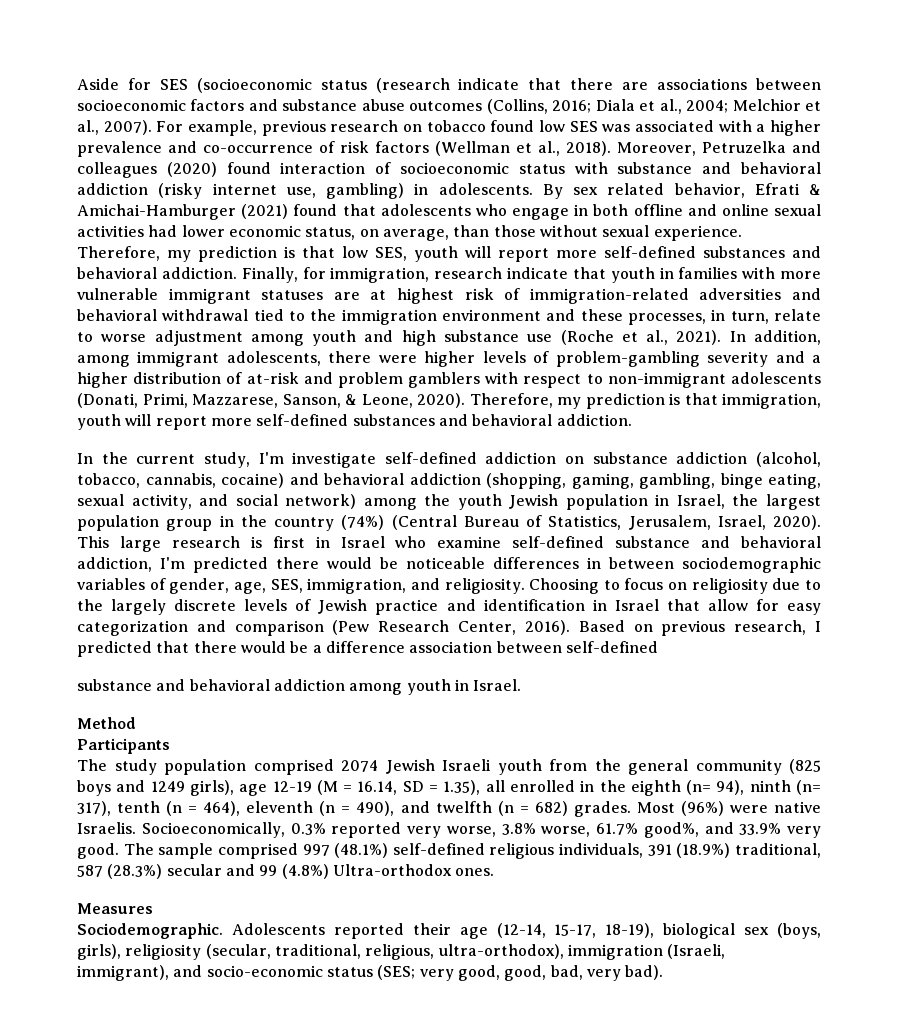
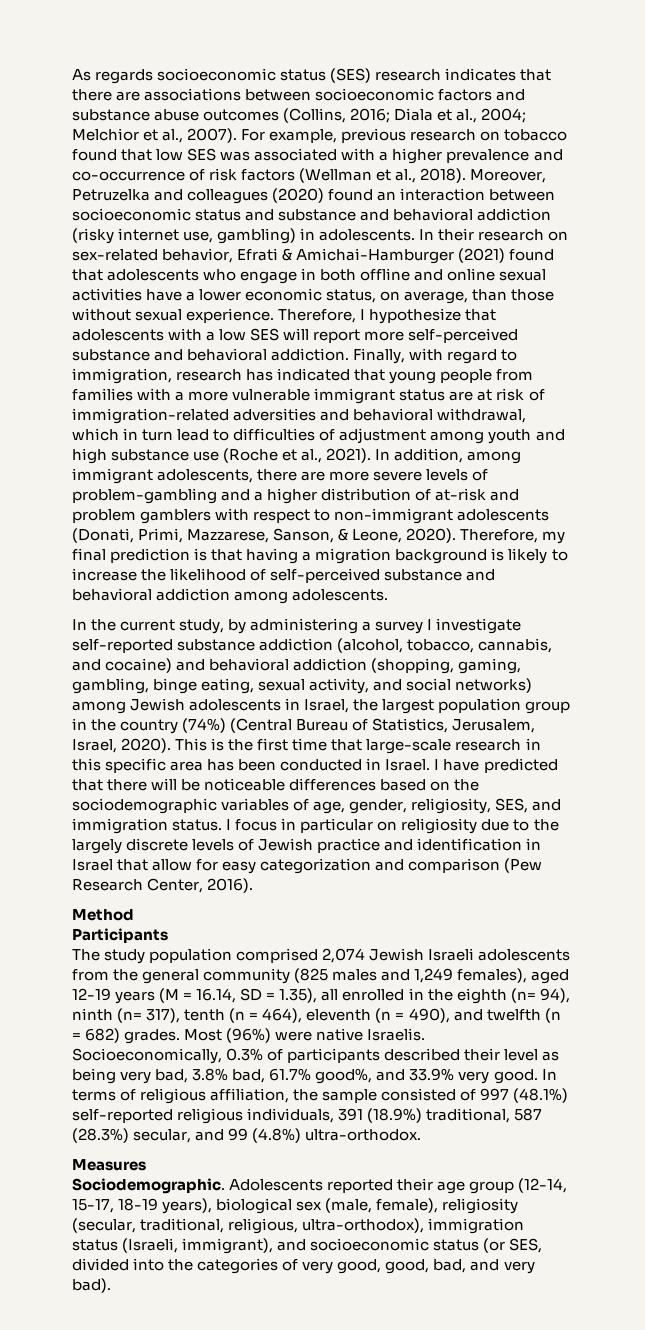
[77,78,520,93] Aside for SES (socioeconomic status (research indicate -> [72,68,517,84] As regards socioeconomic status (SES) research indicates
(535, 126) none -> [121,149,153,161] that
[280,162,608,174] interaction of socioeconomic status with -> [377,188,556,201] [72,208,275,221] an interaction between socioeconomic status and
[542,183,665,199] By sex related -> [419,228,569,241] [72,249,158,261] In their research on sex-related
[148,225,178,237] had -> [146,289,196,301] have a
[167,246,785,262] my prediction is that low SES, youth will report more self-defined substances -> [360,308,497,324] [72,328,519,343] [72,349,150,361] I hypothesize that adolescents with a low SES will report more self-perceived substance
[302,267,674,283] for immigration, research indicate that youth in -> [409,348,518,364] [72,368,534,384] with regard to immigration, research has indicated that young people from
(776, 273) none -> [175,391,185,401] a
[261,290,324,300] statuses -> [399,389,446,401] status
[397,288,455,304] highest -> (493, 395) none
[162,309,822,325] [77,332,147,342] withdrawal tied to the immigration environment and these processes, in turn, relate to worse -> [437,408,527,423] [72,428,336,441] withdrawal, which in turn lead to difficulties of
[378,351,476,367] were higher -> [301,471,423,481] are more severe
[707,351,769,367] severity -> (217, 496) none
[585,393,821,409] [77,414,632,430] [77,452,585,468] prediction is that immigration, youth will report more self-defined substances and behavioral addiction. // In the current study, I'm investigate self-defined addiction on -> [72,548,568,564] [72,568,496,583] [72,588,389,604] [72,618,522,634] [72,639,173,653] final prediction is that having a migration background is likely to increase the likelihood of self-perceived substance and behavioral addiction among adolescents. // In the current study, by administering a survey I investigate self-reported
(216, 480) none -> [72,659,101,671] and
[285,494,648,510] network) among the youth Jewish population -> [455,678,533,693] [72,698,282,714] networks) among Jewish adolescents
[119,536,821,552] [77,557,821,573] [77,578,664,594] large research is first in Israel who examine self-defined substance and behavioral addiction, I'm predicted there would be noticeable differences in between sociodemographic variables of gender, age, SES, immigration, and religiosity. Choosing to focus -> [211,738,541,754] [72,758,558,773] [72,778,480,791] [72,798,562,814] [72,818,374,834] is the first time that large-scale research in this specific area has been conducted in Israel. I have predicted that there will be noticeable differences based on the sociodemographic variables of age, gender, religiosity, SES, and immigration status. I focus in particular
[578,620,822,636] [77,641,658,657] [77,679,522,695] Based on previous research, I predicted that there would be a difference association between self-defined // substance and behavioral addiction among youth in Israel. -> (254, 885) none
[341,760,378,772] 2074 -> [322,948,366,963] 2,074
[497,759,542,775] youth -> [478,949,571,961] adolescents
[77,780,312,796] boys and 1249 girls), age 12-19 -> [332,968,570,984] [72,988,156,1004] males and 1,249 females), aged 12-19 years
[331,822,591,838] reported very worse, 3.8% worse, -> [267,1048,560,1063] [72,1068,266,1084] of participants described their level as being very bad, 3.8% bad,
[123,843,298,859] The sample comprised -> [541,1069,557,1080] [72,1088,477,1104] In terms of religious affiliation, the sample consisted of
[392,843,485,855] self-defined -> [72,1109,173,1123] self-reported
[166,864,222,876] secular -> [133,1129,192,1143] secular,
[332,864,495,876] Ultra-orthodox ones. -> [305,1129,422,1141] ultra-orthodox.
(488, 933) none -> [469,1181,515,1194] group
[605,923,821,939] [77,944,121,960] 18-19), biological sex (boys, girls), -> [118,1198,439,1214] 18-19 years), biological sex (male, female),
(663, 952) none -> [72,1239,118,1251] status
[206,965,416,980] socio-economic status (SES; -> [310,1238,543,1253] [72,1258,299,1274] socioeconomic status (or SES, divided into the categories of
(583, 972) none -> [470,1259,500,1271] and

